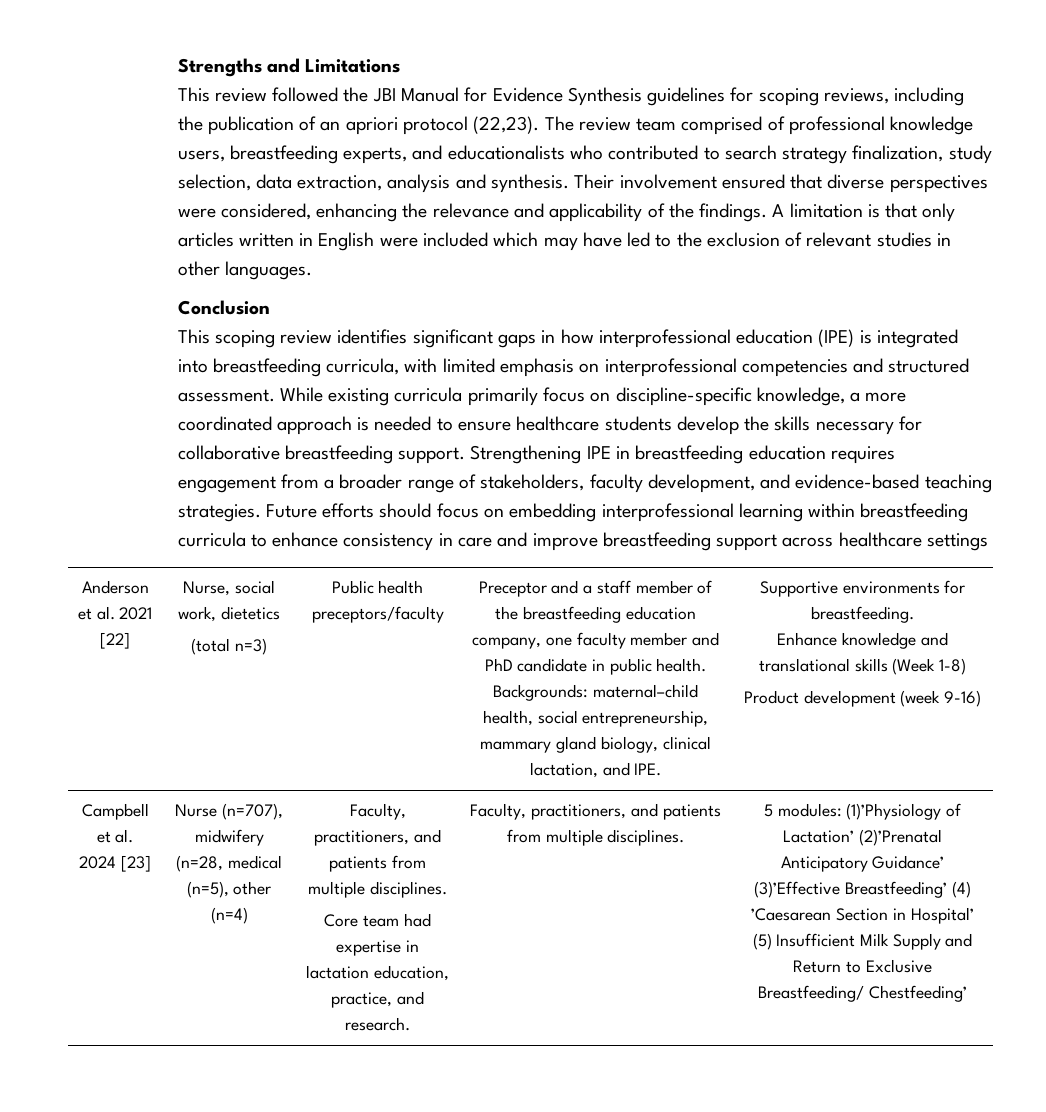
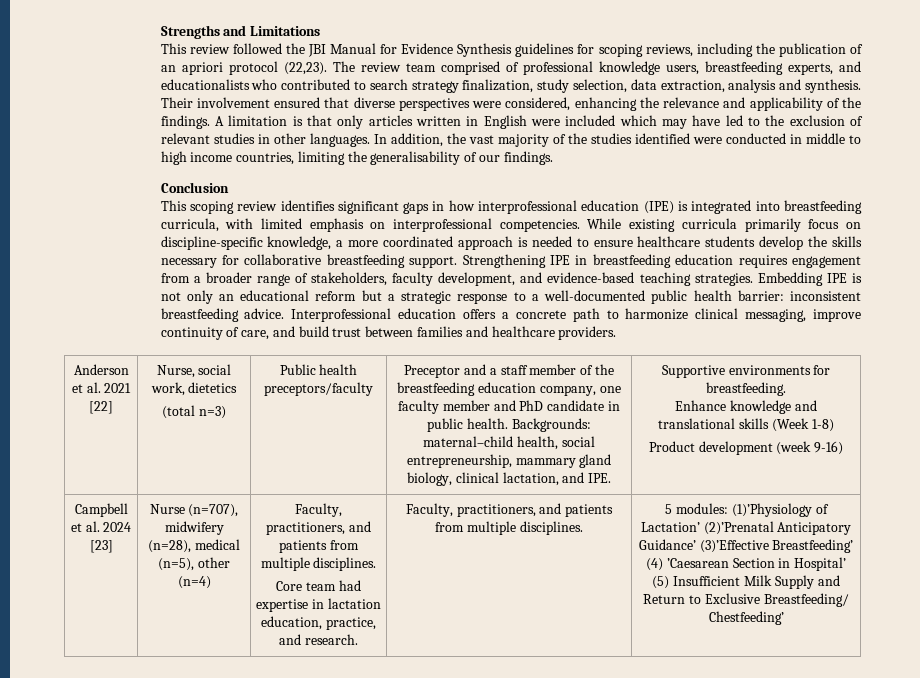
(312, 270) none -> [373,133,861,147] [160,151,553,165] In addition, the vast majority of the studies identified were conducted in middle to high income countries, limiting the generalisability of our findings.
[741,358,970,377] [177,389,275,402] competencies and structured assessment. -> [499,219,580,232] competencies.
[265,503,969,522] [177,532,988,551] Future efforts should focus on embedding interprofessional learning within breastfeeding curricula to enhance consistency in care and improve breastfeeding support across healthcare settings -> [757,272,863,286] [160,290,862,304] [160,308,862,322] [160,326,617,340] Embedding IPE is not only an educational reform but a strategic response to a well-documented public health barrier: inconsistent breastfeeding advice. Interprofessional education offers a concrete path to harmonize clinical messaging, improve continuity of care, and build trust between families and healthcare providers.
[176,855,224,872] (n=28, -> [148,540,192,553] (n=28),

